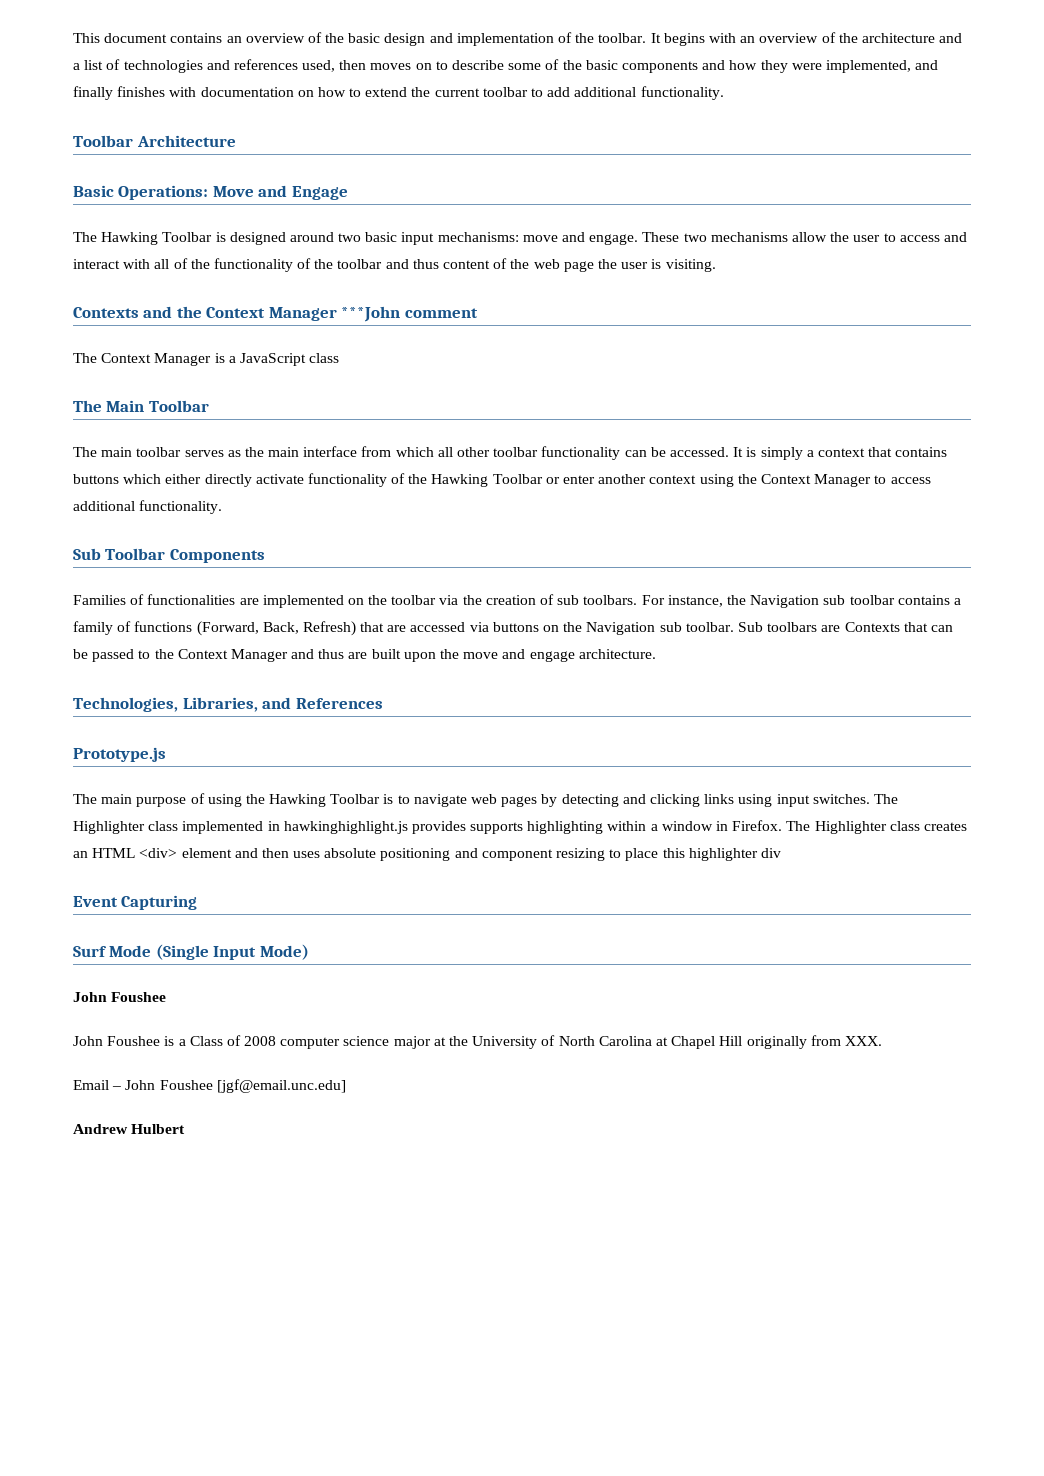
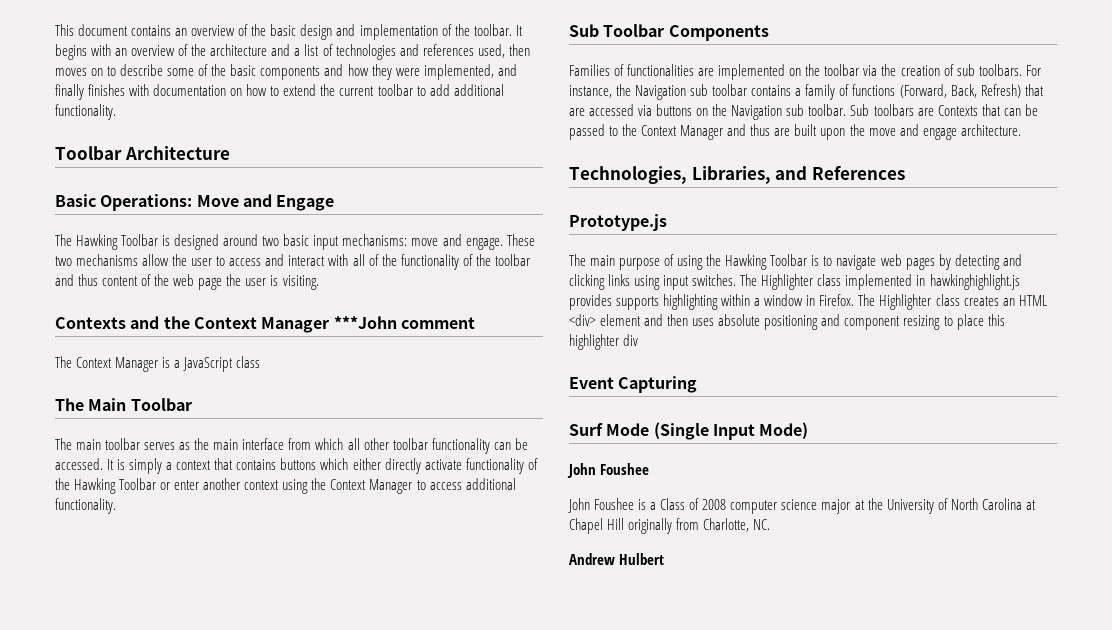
[844,1036,882,1046] [73,1079,346,1093] XXX. // Email – John Foushee [jgf@email.unc.edu] -> [703,518,771,532] Charlotte, NC.

